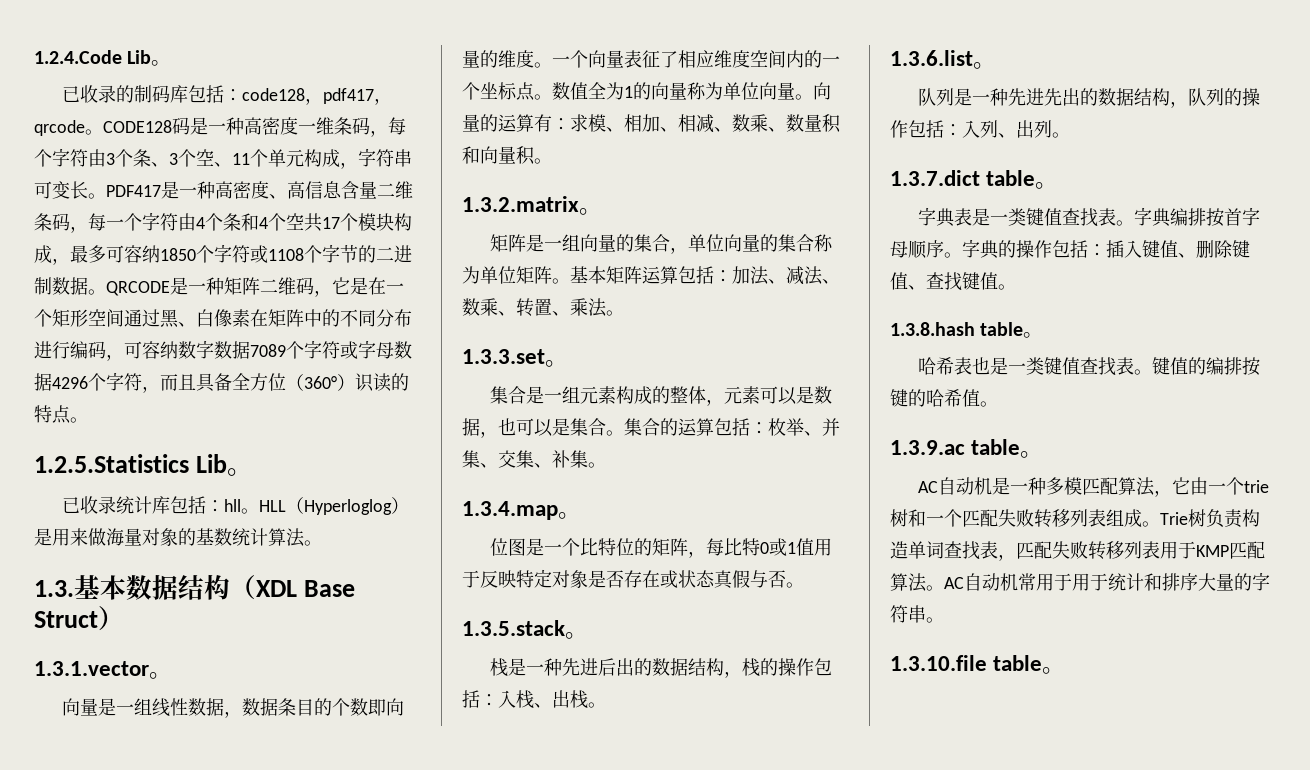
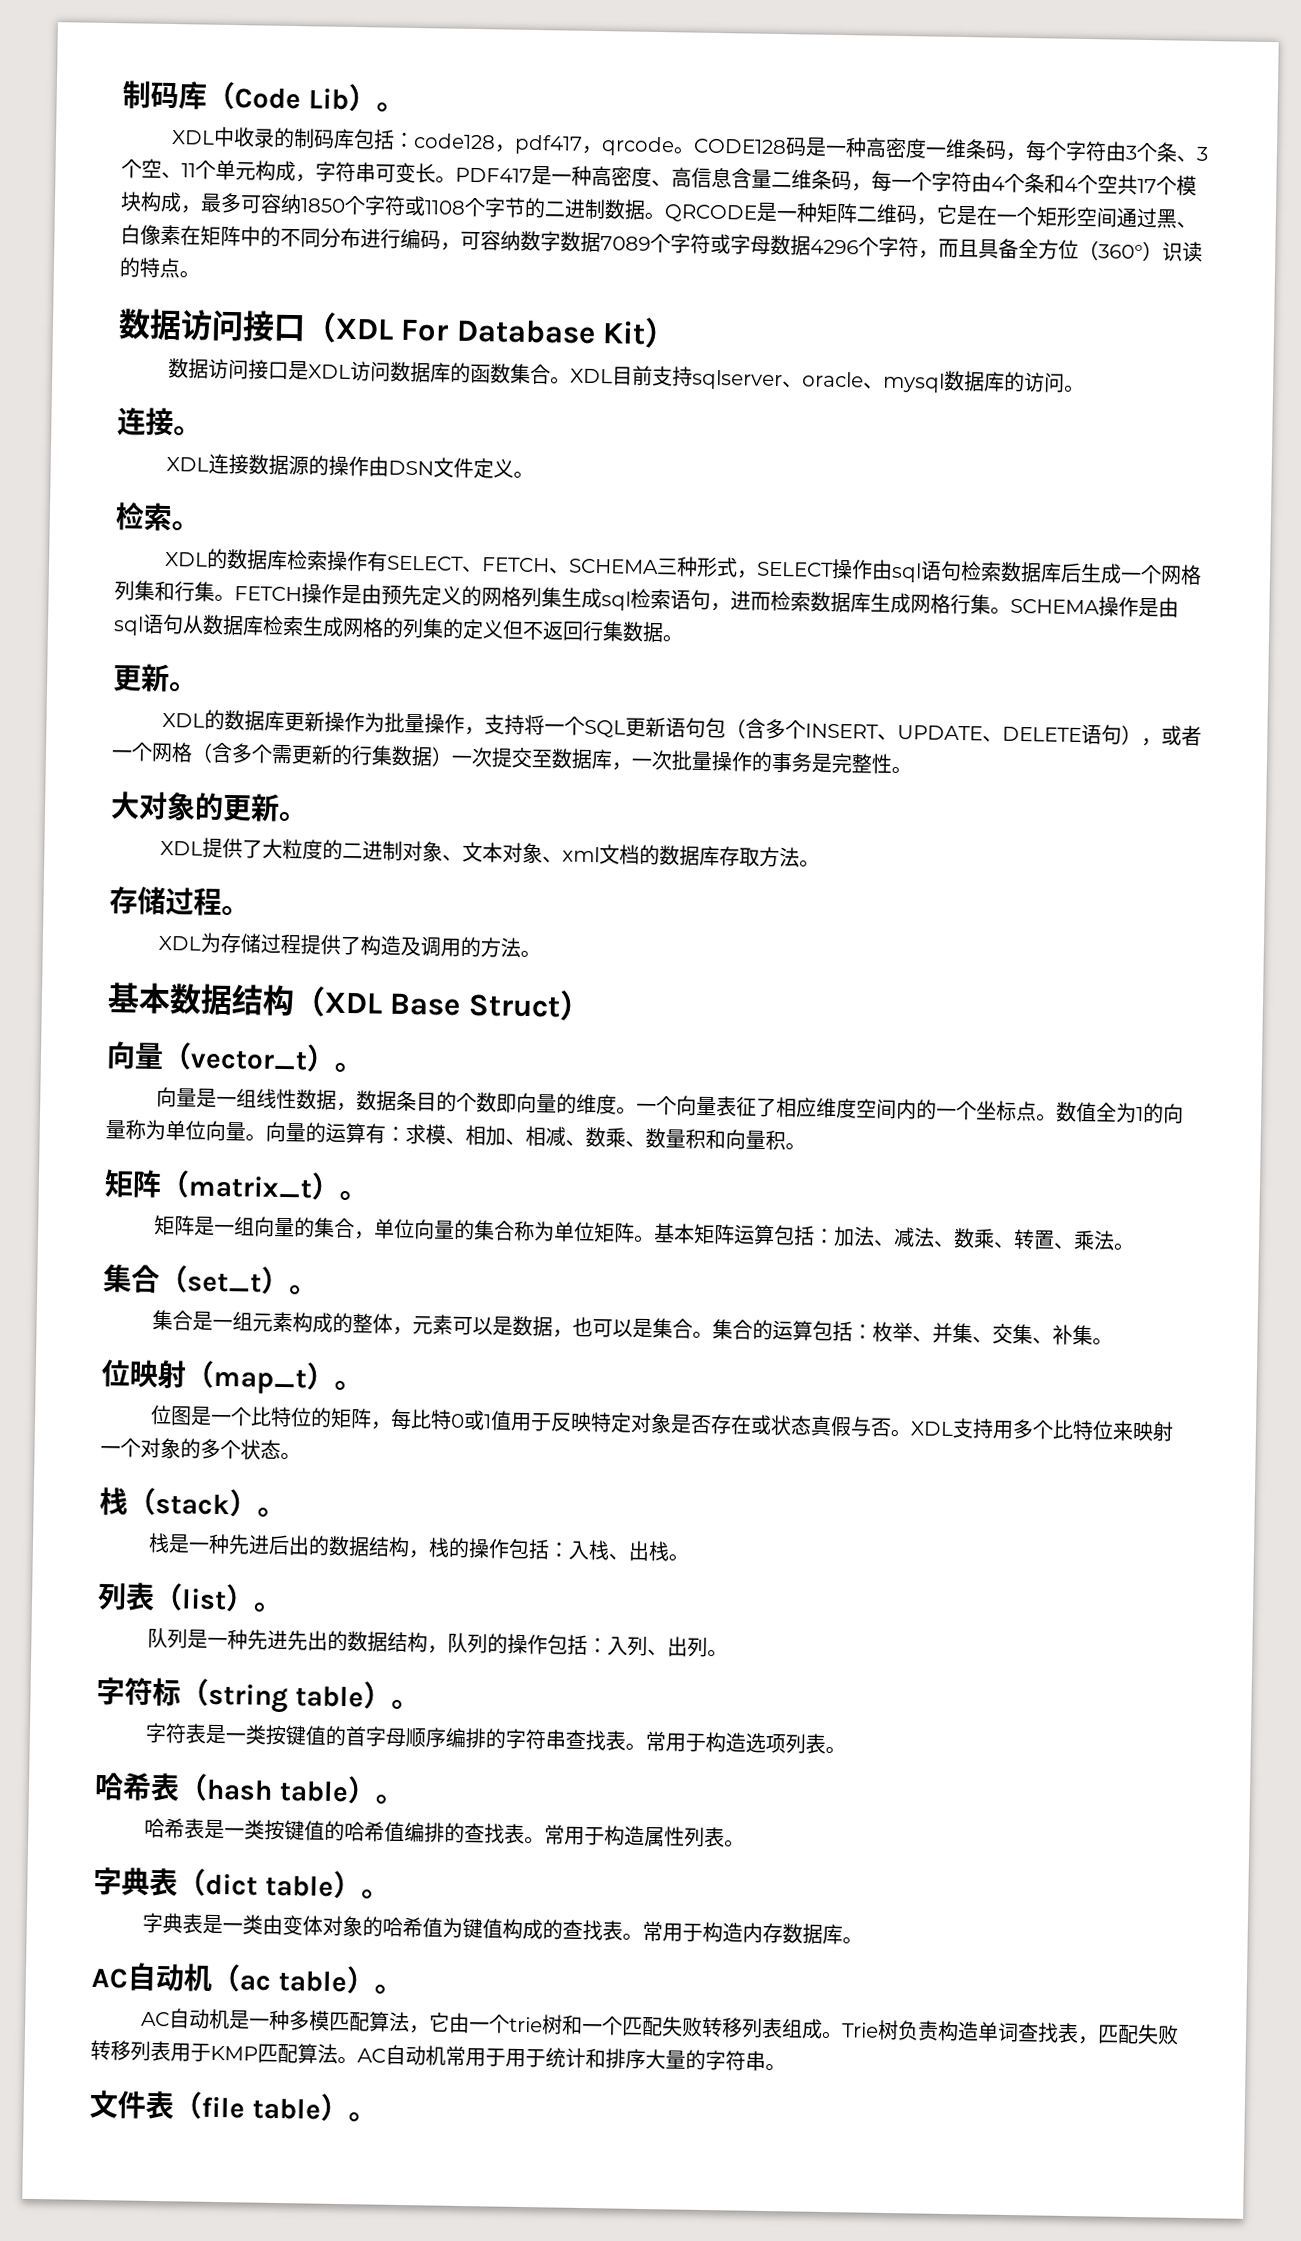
[34,50,172,66] [62,86,81,102] 1.2.4.Code Lib。 // 已 -> [122,80,405,113] [170,126,235,148] 制码库（Code Lib）。 // XDL中
[34,454,253,476] [62,496,410,515] [34,528,322,547] [34,580,74,597] 1.2.5.Statistics Lib。 // 已收录统计库包括：hll。HLL（Hyperloglog）是用来做海量对象的基数统计算法。 // 1.3. -> [118,308,678,349] [167,357,1085,394] [117,407,202,437] [165,453,534,479] [115,502,200,532] [164,548,1202,585] [114,580,1179,618] [113,613,683,643] [112,663,198,693] [161,709,1202,747] [111,742,912,775] [110,791,308,823] [159,837,820,868] [109,886,250,917] [157,932,541,959] 数据访问接口（XDL For Database Kit） // 数据访问接口是XDL访问数据库的函数集合。XDL目前支持sqlserver、oracle、mysql数据库的访问。 // 连接。 // XDL连接数据源的操作由DSN文件定义。 // 检索。 // XDL的数据库检索操作有SELECT、FETCH、SCHEMA三种形式，SELECT操作由sql语句检索数据库后生成一个网格列集和行集。FETCH操作是由预先定义的网格列集生成sql检索语句，进而检索数据库生成网格行集。SCHEMA操作是由sql语句从数据库检索生成网格的列集的定义但不返回行集数据。 // 更新。 // XDL的数据库更新操作为批量操作，支持将一个SQL更新语句包（含多个INSERT、UPDATE、DELETE语句），或者一个网格（含多个需更新的行集数据）一次提交至数据库，一次批量操作的事务是完整性。 // 大对象的更新。 // XDL提供了大粒度的二进制对象、文本对象、xml文档的数据库存取方法。 // 存储过程。 // XDL为存储过程提供了构造及调用的方法。 //
[34,661,149,676] 1.3.1.vector -> [106,1041,336,1072] 向量（vector_t）
[462,196,579,212] 1.3.2.matrix -> [104,1169,341,1200] 矩阵（matrix_t）
[462,349,545,364] 1.3.3.set -> [103,1264,290,1295] 集合（set_t）
[462,501,558,520] 1.3.4.map -> [101,1359,335,1395] 位映射（map_t）
[462,620,565,636] // 1.3.5.stack -> [909,1417,1174,1442] [100,1437,301,1461] [99,1487,258,1517] XDL支持用多个比特位来映射一个对象的多个状态。 // 栈（stack）
[890,50,973,66] 1.3.6.list -> [97,1582,255,1612] 列表（list）
[890,170,1059,189] [918,207,1261,227] [890,239,1250,259] [890,272,1016,291] [890,322,1044,338] [918,357,1261,376] [890,389,998,407] [890,439,1021,455] 1.3.7.dict table。 // 字典表是一类键值查找表。字典编排按首字母顺序。字典的操作包括：插入键值、删除键值、查找键值。 // 1.3.8.hash table。 // 哈希表也是一类键值查找表。键值的编排按键的哈希值。 // 1.3.9.ac table -> [96,1676,420,1714] [144,1722,846,1755] [94,1771,404,1806] [143,1817,745,1848] [93,1866,390,1900] [141,1912,863,1945] [91,1962,376,1994] 字符标（string table）。 // 字符表是一类按键值的首字母顺序编排的字符串查找表。常用于构造选项列表。 // 哈希表（hash table）。 // 哈希表是一类按键值的哈希值编排的查找表。常用于构造属性列表。 // 字典表（dict table）。 // 字典表是一类由变体对象的哈希值为键值构成的查找表。常用于构造内存数据库。 // AC自动机（ac table）
[890,655,1043,671] 1.3.10.file table -> [89,2089,349,2122] 文件表（file table）

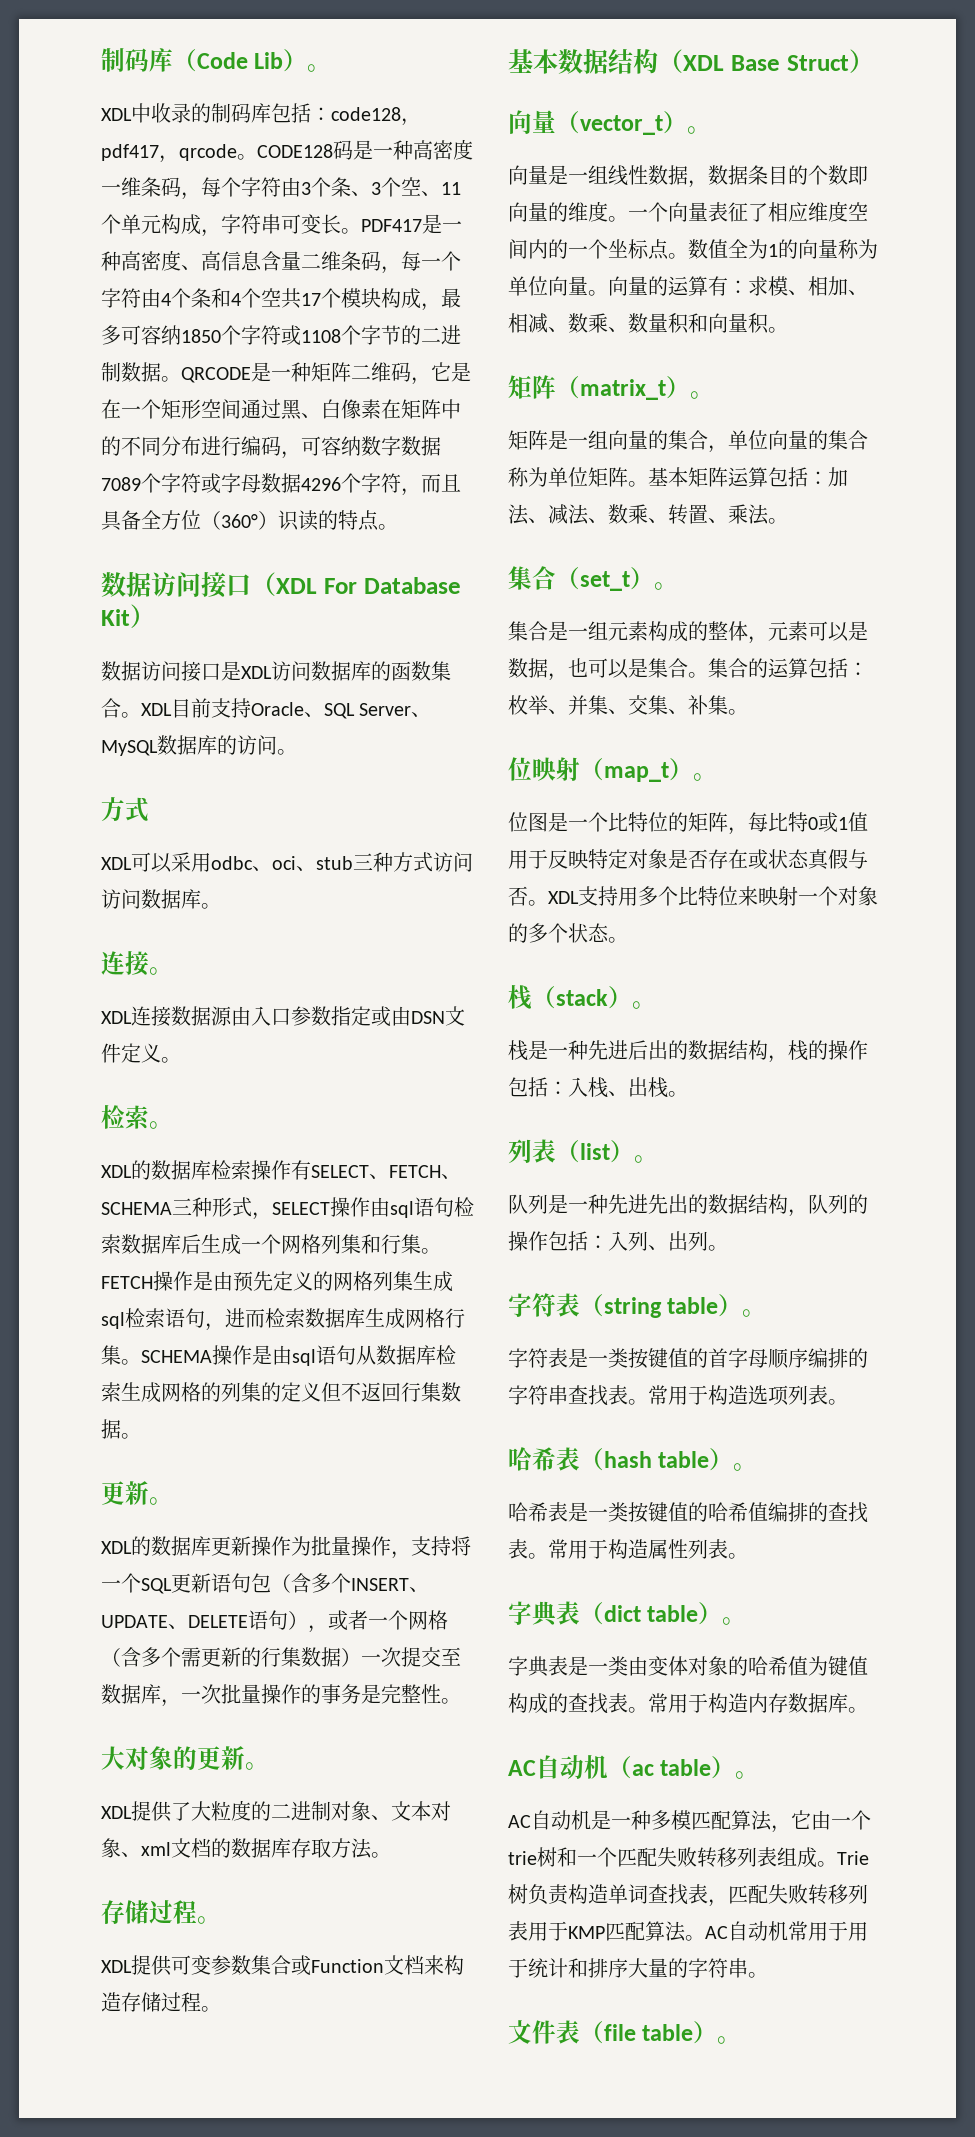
[691,369,945,393] sqlserver、oracle、mysql -> [251,702,432,719] [101,740,158,756] Oracle、SQL Server、MySQL
(1085, 389) none -> [101,797,149,822] [101,852,473,873] [101,889,221,909] // 方式 // XDL可以采用odbc、oci、stub三种方式访问访问数据库。
[307,455,369,477] 的操作 -> [231,1006,391,1027] 由入口参数指定或
[199,932,521,958] 为存储过程提供了构造及调用的方法 -> [131,1955,464,1976] [101,1992,201,2012] 提供可变参数集合或Function文档来构造存储过程
[152,1677,181,1707] 标 -> [556,1293,580,1317] 表

